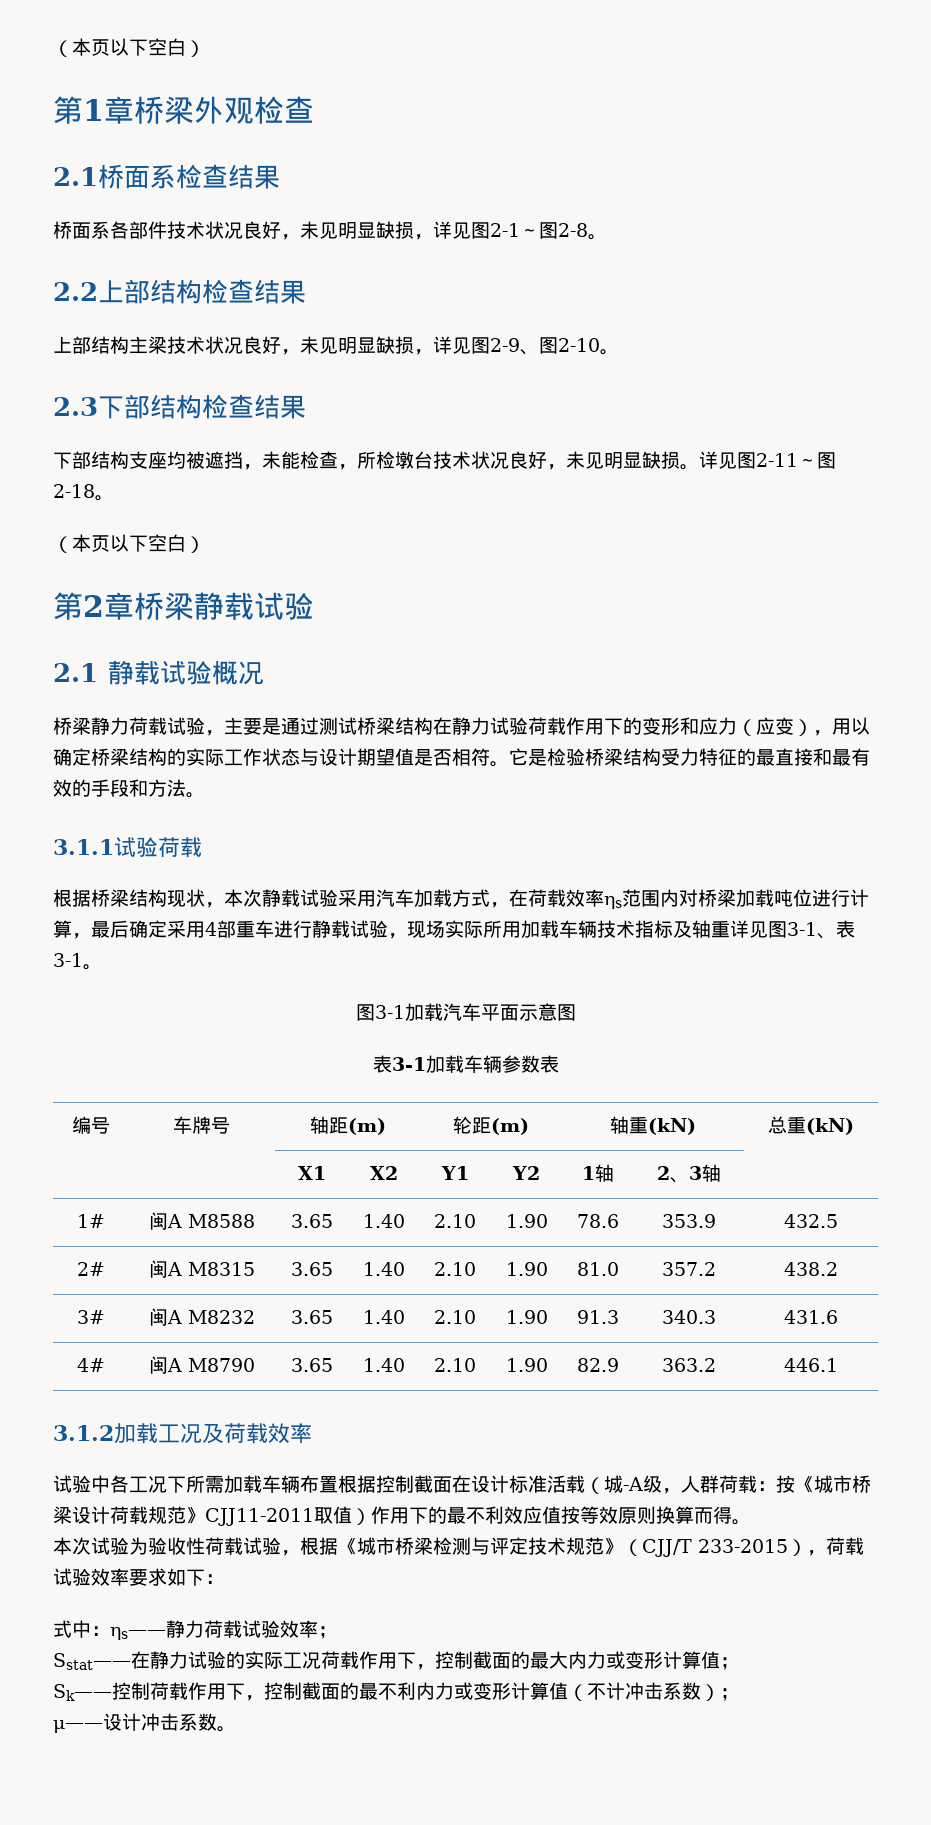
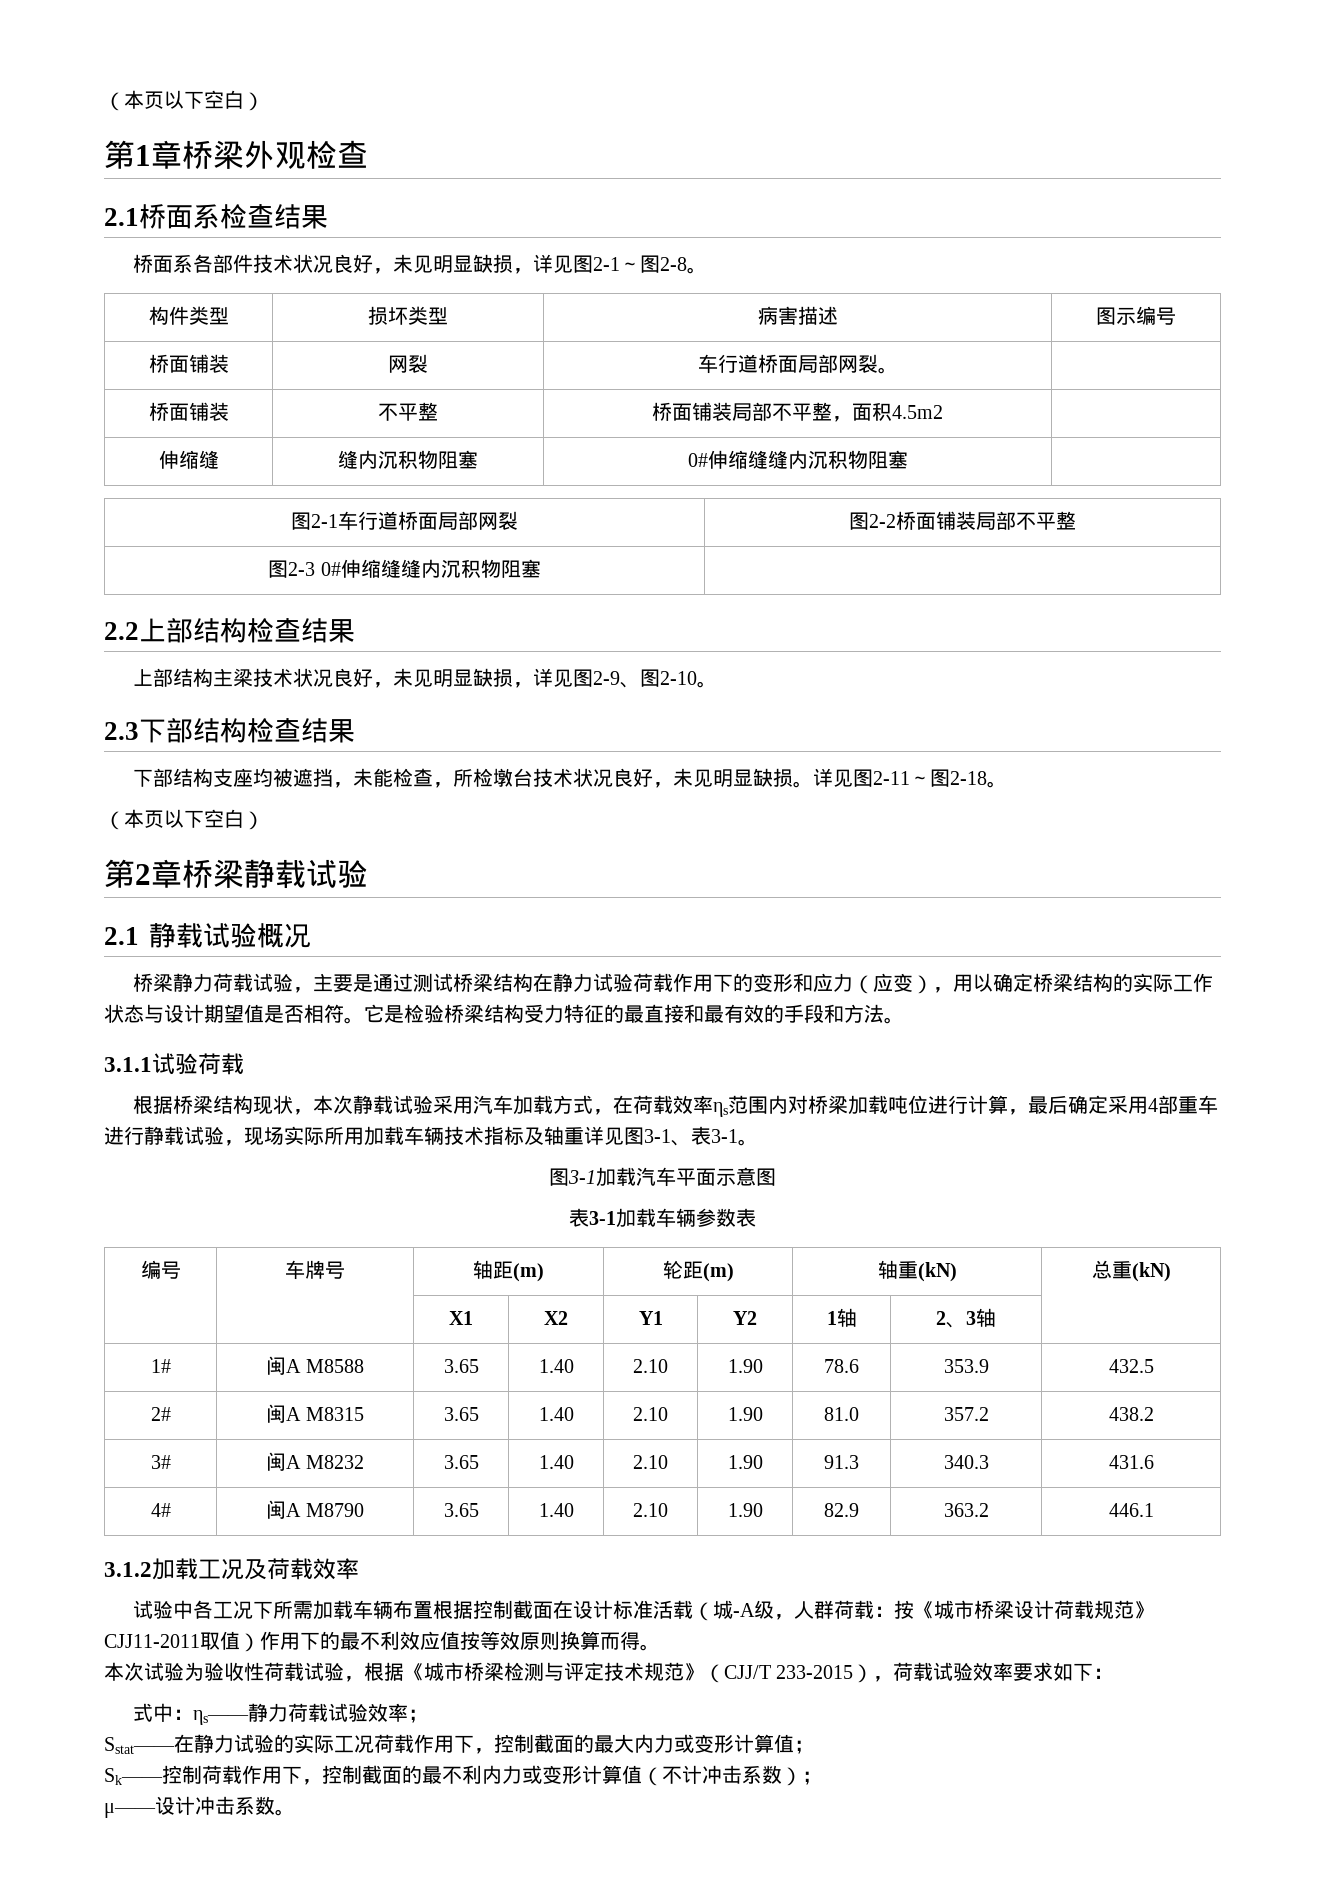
(607, 237) none -> [148,306,229,325] [368,306,448,325] [757,306,838,325] [1096,306,1176,325] [148,354,229,373] [388,354,428,373] [697,354,898,374] [148,402,229,421] [378,402,438,421] [652,402,943,422] [158,450,219,469] [338,450,478,469] [687,450,908,469] [291,511,518,531] [849,511,1076,530] [268,559,541,578] // 构件类型 | 损坏类型 | 病害描述 | 图示编号 // 桥面铺装 | 网裂 | 车行道桥面局部网裂。 | // 桥面铺装 | 不平整 | 桥面铺装局部不平整，面积4.5m2 | // 伸缩缝 | 缝内沉积物阻塞 | 0#伸缩缝缝内沉积物阻塞 | // 图2-1车行道桥面局部网裂 | 图2-2桥面铺装局部不平整 // 图2-3 0#伸缩缝缝内沉积物阻塞 |

